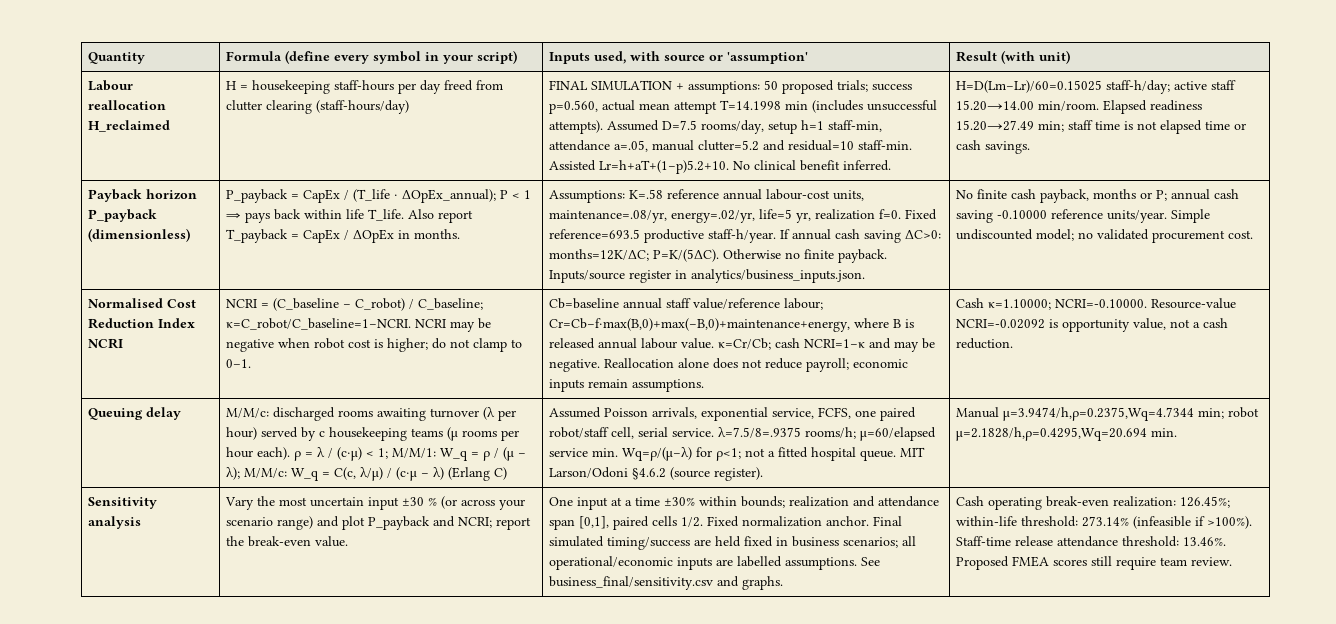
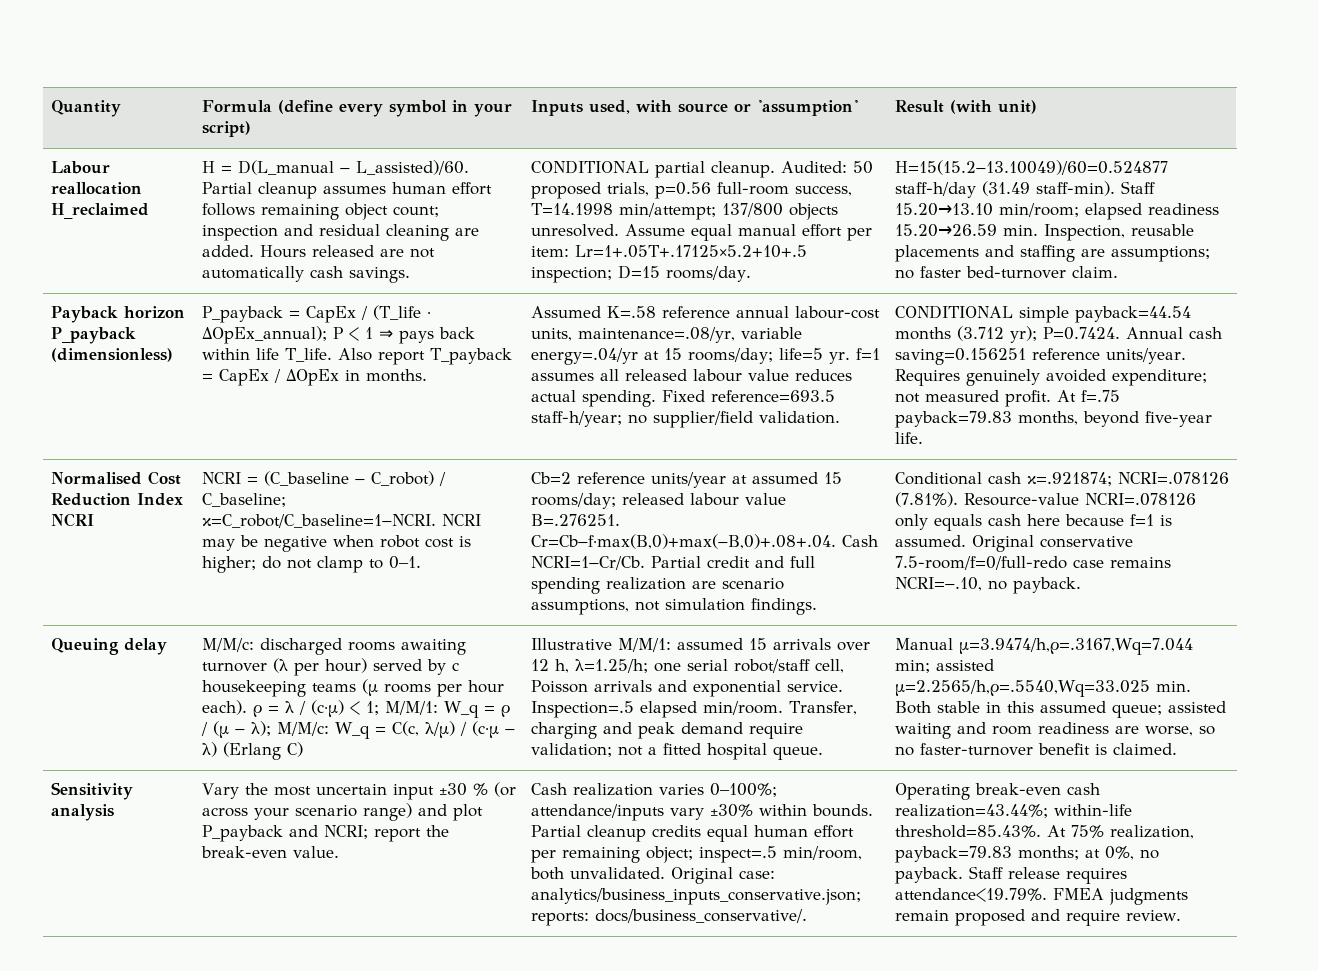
[251,80,503,94] [225,100,409,114] [548,80,912,94] [548,100,937,114] [548,120,882,134] [548,140,912,152] [548,160,891,174] [955,80,1236,94] [955,100,1202,114] [955,120,1246,134] [955,140,1030,154] housekeeping staff-hours per day freed from clutter clearing (staff-hours/day) | FINAL SIMULATION + assumptions: 50 proposed trials; success p=0.560, actual mean attempt T=14.1998 min (includes unsuccessful attempts). Assumed D=7.5 rooms/day, setup h=1 staff-min, attendance a=.05, manual clutter=5.2 and residual=10 staff-min. Assisted Lr=h+aT+(1−p)5.2+10. No clinical benefit inferred. | H=D(Lm−Lr)/60=0.15025 staff-h/day; active staff 15.20→14.00 min/room. Elapsed readiness 15.20→27.49 min; staff time is not elapsed time or cash savings. -> [237,160,469,175] [201,182,492,199] [201,203,439,220] [201,224,479,241] [201,245,435,258] [201,266,410,283] [530,160,873,178] [530,182,852,199] [530,203,838,220] [530,224,872,241] [530,245,807,258] [530,265,751,283] [894,160,1168,175] [894,181,1155,198] [894,203,1219,220] [894,224,1194,241] [894,245,1210,262] [894,266,1118,279] D(L_manual − L_assisted)/60. Partial cleanup assumes human effort follows remaining object count; inspection and residual cleaning are added. Hours released are not automatically cash savings. | CONDITIONAL partial cleanup. Audited: 50 proposed trials, p=0.56 full-room success, T=14.1998 min/attempt; 137/800 objects unresolved. Assume equal manual effort per item: Lr=1+.05T+.17125×5.2+10+.5 inspection; D=15 rooms/day. | H=15(15.2−13.10049)/60=0.524877 staff-h/day (31.49 staff-min). Staff 15.20→13.10 min/room; elapsed readiness 15.20→26.59 min. Inspection, reusable placements and staffing are assumptions; no faster bed-turnover claim.
[548,190,625,203] Assumptions: -> [530,306,601,318] Assumed
[670,209,937,223] [548,229,941,243] [548,249,887,263] [548,269,865,283] [955,189,1239,203] [955,209,1210,223] [955,229,1253,243] energy=.02/yr, life=5 yr, realization f=0. Fixed reference=693.5 productive staff-h/year. If annual cash saving ΔC>0: months=12K/ΔC; P=K/(5ΔC). Otherwise no finite payback. Inputs/source register in analytics/business_inputs.json. | No finite cash payback, months or P; annual cash saving -0.10000 reference units/year. Simple undiscounted model; no validated procurement cost. -> [740,327,802,339] [530,348,880,365] [530,369,852,382] [530,390,835,407] [530,411,840,428] [894,305,1191,323] [894,326,1222,343] [894,348,1186,365] [894,369,1207,386] [894,390,1120,407] [894,411,1212,428] [894,432,923,444] variable energy=.04/yr at 15 rooms/day; life=5 yr. f=1 assumes all released labour value reduces actual spending. Fixed reference=693.5 staff-h/year; no supplier/field validation. | CONDITIONAL simple payback=44.54 months (3.712 yr); P=0.7424. Annual cash saving=0.156251 reference units/year. Requires genuinely avoided expenditure; not measured profit. At f=.75 payback=79.83 months, beyond five-year life.
[548,298,823,310] [548,318,914,332] [548,338,935,352] [548,358,908,372] [548,379,704,392] [955,298,1236,310] [955,318,1228,332] [955,338,1013,349] Cb=baseline annual staff value/reference labour; Cr=Cb−f·max(B,0)+max(−B,0)+maintenance+energy, where B is released annual labour value. κ=Cr/Cb; cash NCRI=1−κ and may be negative. Reallocation alone does not reduce payroll; economic inputs remain assumptions. | Cash κ=1.10000; NCRI=-0.10000. Resource-value NCRI=-0.02092 is opportunity value, not a cash reduction. -> [530,472,842,488] [530,493,786,509] [530,514,620,526] [530,534,878,549] [530,556,815,570] [530,577,784,594] [530,598,817,615] [894,472,1229,486] [894,492,1196,507] [894,514,1172,531] [894,535,1133,552] [894,556,1171,570] [894,577,1081,594] Cb=2 reference units/year at assumed 15 rooms/day; released labour value B=.276251. Cr=Cb−f·max(B,0)+max(−B,0)+.08+.04. Cash NCRI=1−Cr/Cb. Partial credit and full spending realization are scenario assumptions, not simulation findings. | Conditional cash κ=.921874; NCRI=.078126 (7.81%). Resource-value NCRI=.078126 only equals cash here because f=1 is assumed. Original conservative 7.5-room/f=0/full-redo case remains NCRI=−.10, no payback.
[548,407,916,421] [548,427,936,441] [548,447,741,461] Assumed Poisson arrivals, exponential service, FCFS, one paired robot/staff cell, serial service. λ=7.5/8=.9375 rooms/h; μ=60/elapsed service min. Wq=ρ/(μ−λ) for ρ<1; -> [530,638,870,652] [530,659,844,673] [530,680,843,697] [530,701,857,718] [530,722,803,739] [530,743,612,757] Illustrative M/M/1: assumed 15 arrivals over 12 h, λ=1.25/h; one serial robot/staff cell, Poisson arrivals and exponential service. Inspection=.5 elapsed min/room. Transfer, charging and peak demand require validation;
[899,447,925,457] [548,467,763,481] [955,407,1259,421] [955,427,1177,441] MIT Larson/Odoni §4.6.2 (source register). | Manual μ=3.9474/h,ρ=0.2375,Wq=4.7344 min; robot μ=2.1828/h,ρ=0.4295,Wq=20.694 min. -> [894,638,1193,655] [894,659,994,673] [894,680,1191,697] [894,701,1226,718] [894,722,1215,739] [894,743,1177,756] | Manual μ=3.9474/h,ρ=.3167,Wq=7.044 min; assisted μ=2.2565/h,ρ=.5540,Wq=33.025 min. Both stable in this assumed queue; assisted waiting and room readiness are worse, so no faster-turnover benefit is claimed.
[548,496,939,510] [548,516,902,530] [548,536,916,550] [548,556,880,570] [548,576,783,590] [955,496,1230,510] [955,516,1252,529] [955,536,1226,547] [955,556,1187,570] One input at a time ±30% within bounds; realization and attendance span [0,1], paired cells 1/2. Fixed normalization anchor. Final simulated timing/success are held fixed in business scenarios; all operational/economic inputs are labelled assumptions. See business_final/sensitivity.csv and graphs. | Cash operating break-even realization: 126.45%; within-life threshold: 273.14% (infeasible if >100%). Staff-time release attendance threshold: 13.46%. Proposed FMEA scores still require team -> [530,783,777,797] [530,804,873,821] [530,825,854,842] [530,846,862,863] [529,867,775,884] [530,888,861,905] [530,909,807,926] [894,783,1100,800] [894,804,1132,818] [894,825,1194,839] [894,846,1159,863] [894,866,1127,884] [894,888,1188,905] [894,909,1120,926] Cash realization varies 0–100%; attendance/inputs vary ±30% within bounds. Partial cleanup credits equal human effort per remaining object; inspect=.5 min/room, both unvalidated. Original case: analytics/business_inputs_conservative.json; reports: docs/business_conservative/. | Operating break-even cash realization=43.44%; within-life threshold=85.43%. At 75% realization, payback=79.83 months; at 0%, no payback. Staff release requires attendance<19.79%. FMEA judgments remain proposed and require

